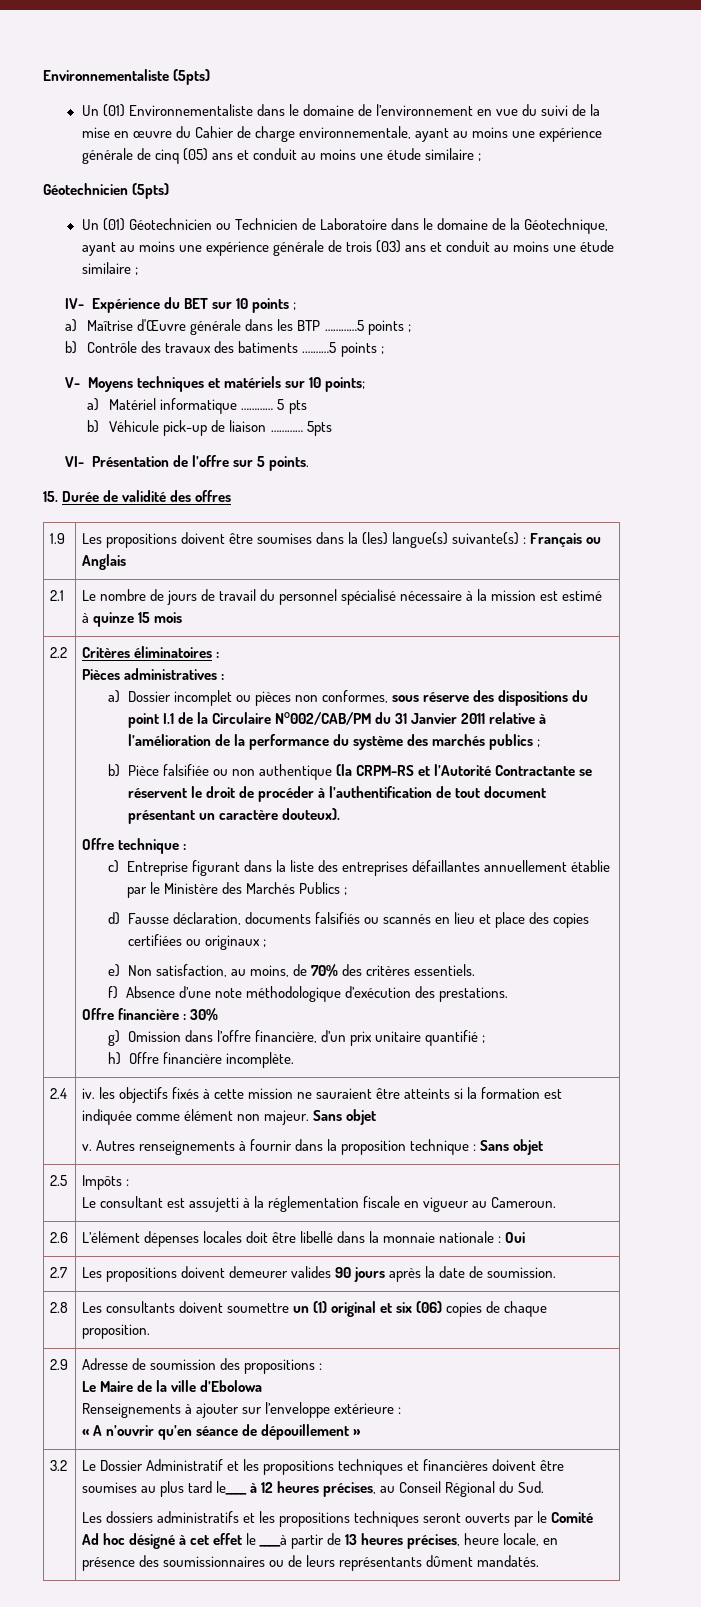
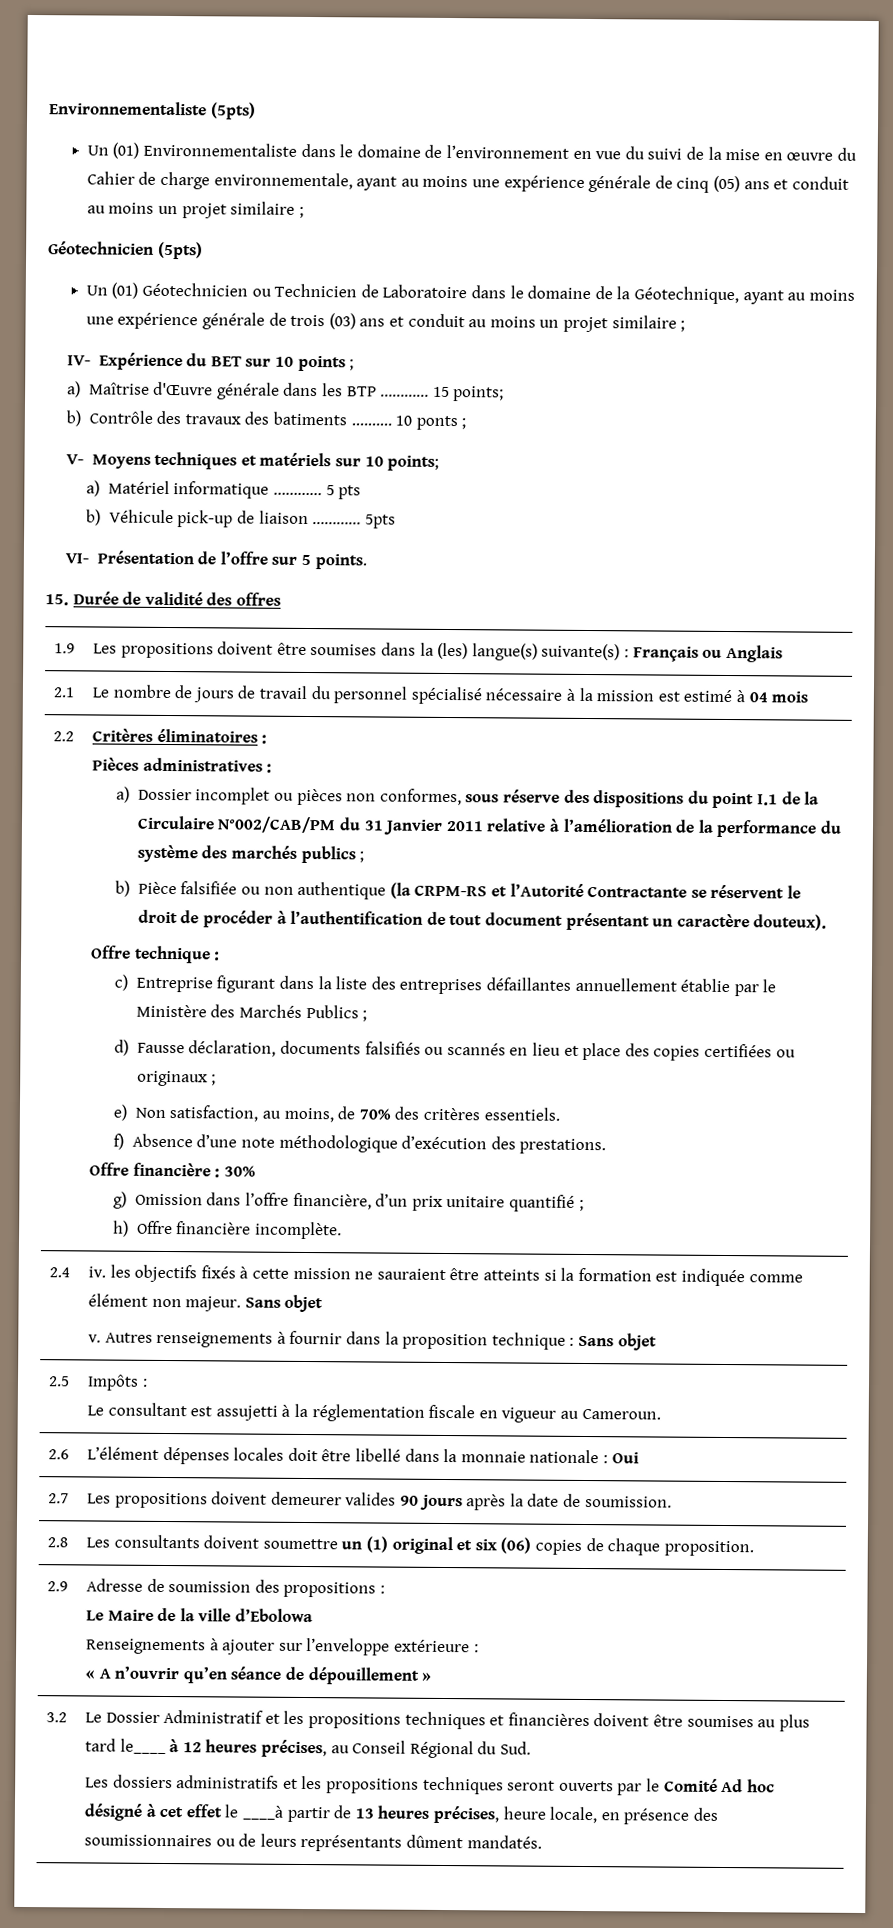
[360,148,422,160] une étude -> [158,203,227,219] un projet
[553,240,615,252] une étude -> [539,316,608,333] un projet
[324,320,411,335] …………5 points ; -> [380,386,505,402] ………… 15 points;
[302,342,377,357] .………5 points -> [350,415,458,431] .……… 10 ponts
[92,612,150,627] quinze 15 -> [748,692,768,703] 04

